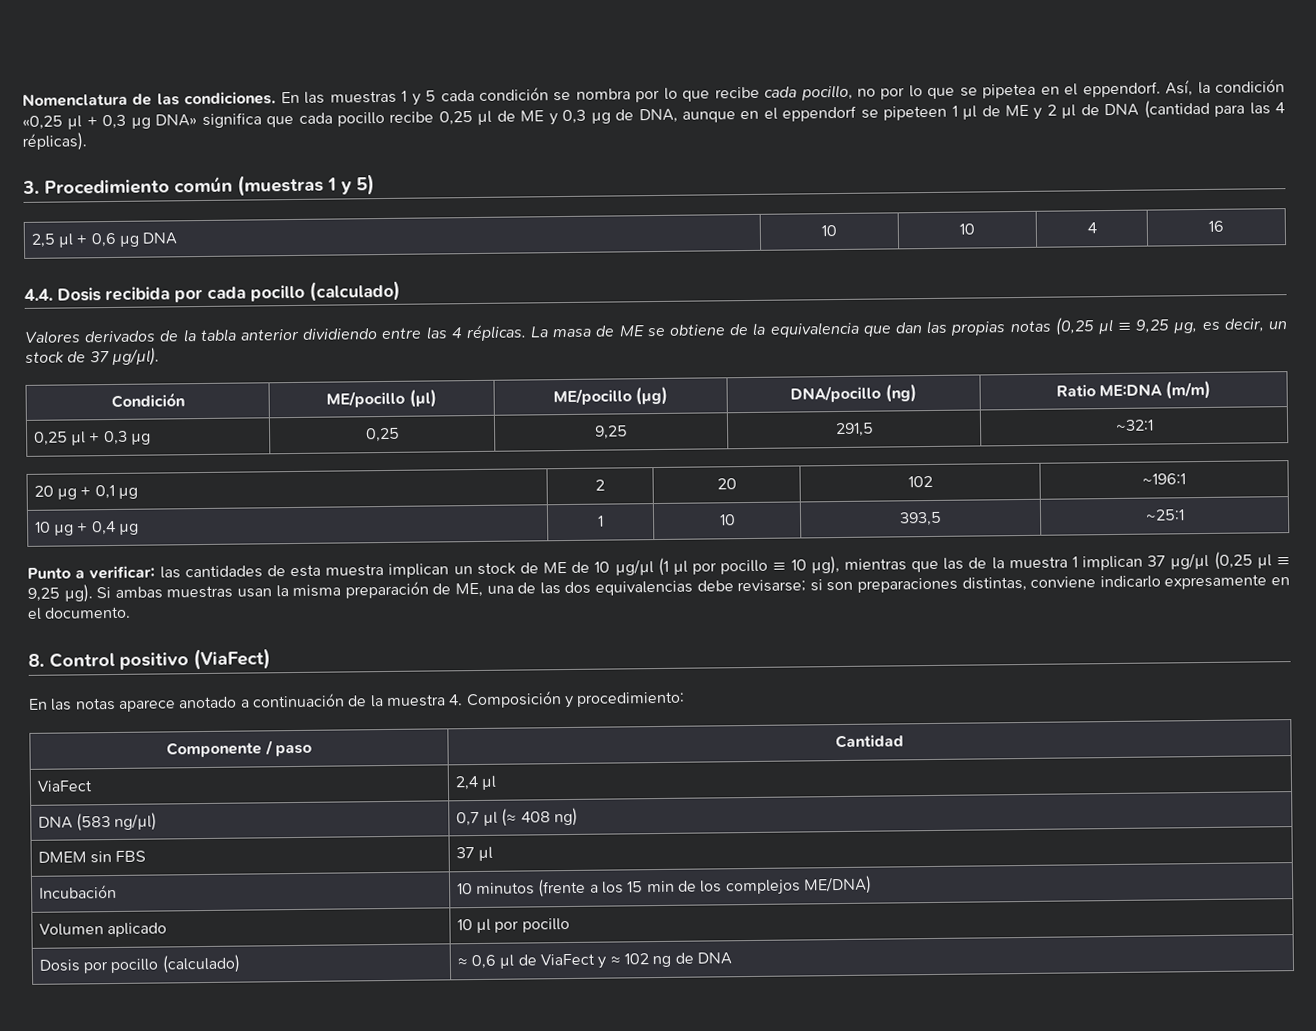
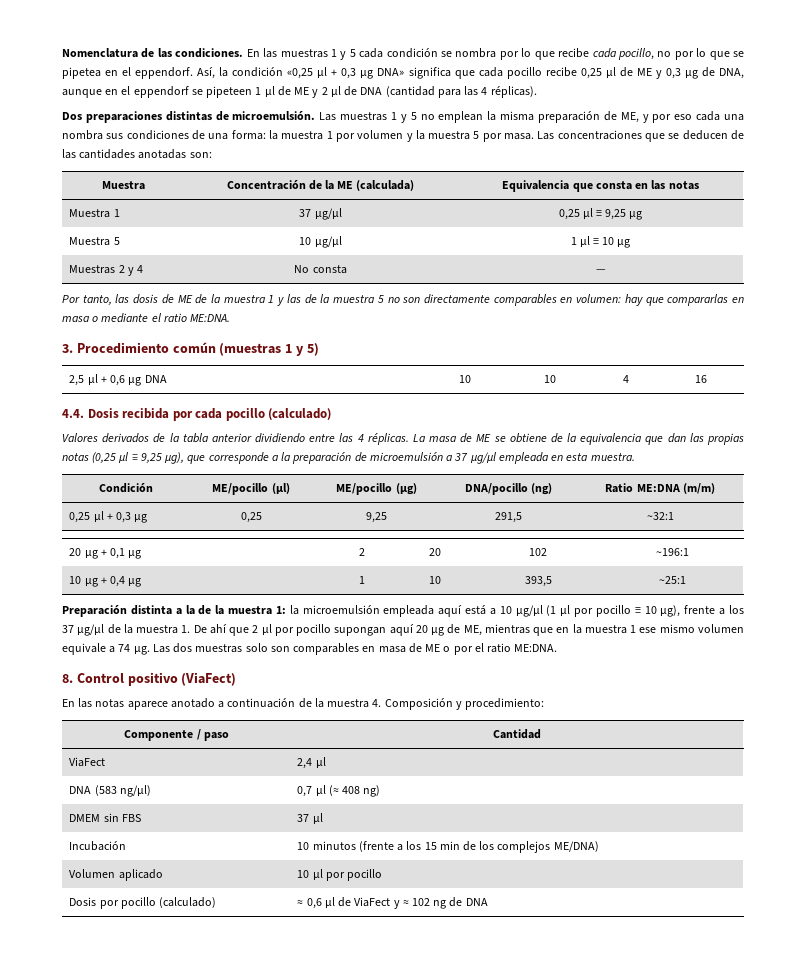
(87, 141) none -> [62,111,744,123] [62,130,745,142] [62,149,212,159] [101,181,145,190] [226,180,415,191] [502,180,699,192] [69,209,120,218] [299,208,342,220] [558,208,643,220] [69,237,120,246] [299,236,342,248] [570,236,631,248] [69,265,144,276] [294,265,347,274] [595,269,606,273] [62,294,745,306] [62,313,231,323] // Dos preparaciones distintas de microemulsión. Las muestras 1 y 5 no emplean la misma preparación de ME, y por eso cada una nombra sus condiciones de una forma: la muestra 1 por volumen y la muestra 5 por masa. Las concentraciones que se deducen de las cantidades anotadas son: // Muestra | Concentración de la ME (calculada) | Equivalencia que consta en las notas // Muestra 1 | 37 µg/µl | 0,25 µl ≡ 9,25 µg // Muestra 5 | 10 µg/µl | 1 µl ≡ 10 µg // Muestras 2 y 4 | No consta | — // Por tanto, las dosis de ME de la muestra 1 y las de la muestra 5 no son directamente comparables en volumen: hay que compararlas en masa o mediante el ratio ME:DNA.
[1173,318,1287,334] [25,347,160,367] µg, es decir, un stock de 37 µg/µl). -> [164,452,635,464] µg), que corresponde a la preparación de microemulsión a 37 µg/µl empleada en esta muestra.
[27,561,591,580] Punto a verificar: las cantidades de esta muestra implican un stock de ME de -> [62,605,496,617] Preparación distinta a la de la muestra 1: la microemulsión empleada aquí está a
[843,551,1291,573] [27,574,1290,603] [27,606,132,620] mientras que las de la muestra 1 implican 37 µg/µl (0,25 µl ≡ 9,25 µg). Si ambas muestras usan la misma preparación de ME, una de las dos equivalencias debe revisarse; si son preparaciones distintas, conviene indicarlo expresamente en el documento. -> [684,605,745,615] [62,624,744,636] [62,643,558,655] frente a los 37 µg/µl de la muestra 1. De ahí que 2 µl por pocillo supongan aquí 20 µg de ME, mientras que en la muestra 1 ese mismo volumen equivale a 74 µg. Las dos muestras solo son comparables en masa de ME o por el ratio ME:DNA.

